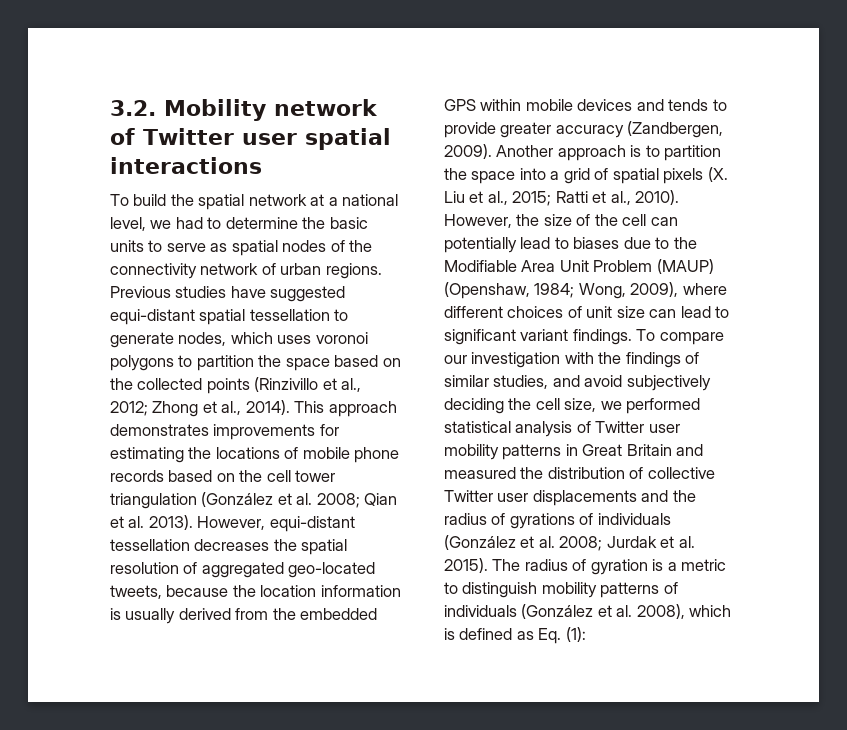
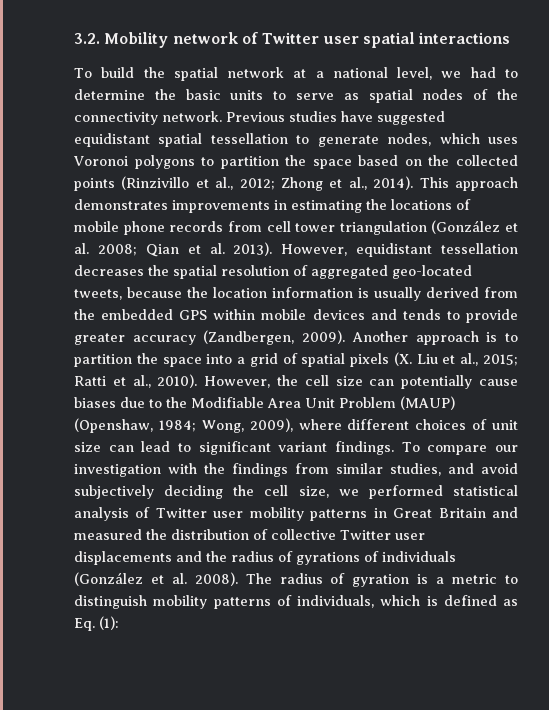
[200,263,382,279] network of urban regions. -> [162,111,222,122] network.
[110,309,195,325] equi-distant -> [74,133,150,147] equidistant
[315,332,368,344] voronoi -> [73,156,128,166] Voronoi
[319,424,339,436] for -> [274,200,287,210] in
[168,470,263,482] based on the -> [227,221,262,232] from
[269,516,355,532] equi-distant -> [356,243,433,257] equidistant
[543,214,678,226] [444,237,569,253] size of the cell can potentially lead to -> [304,375,518,389] cell size can potentially cause
[685,352,700,364] of -> [295,463,329,474] from
[559,536,695,551] [444,558,488,573] 2008; Jurdak et al. 2015). -> [194,572,238,586] 2008).
[444,604,685,619] individuals (González et al. 2008), -> [297,595,374,608] individuals,

